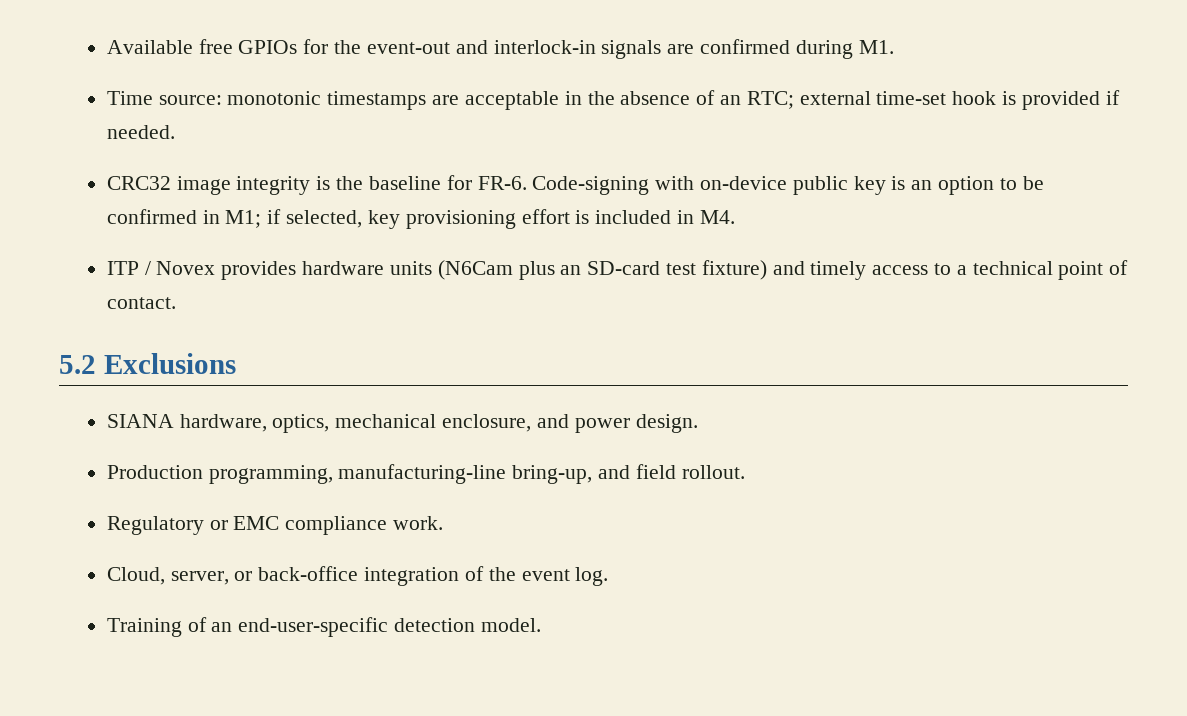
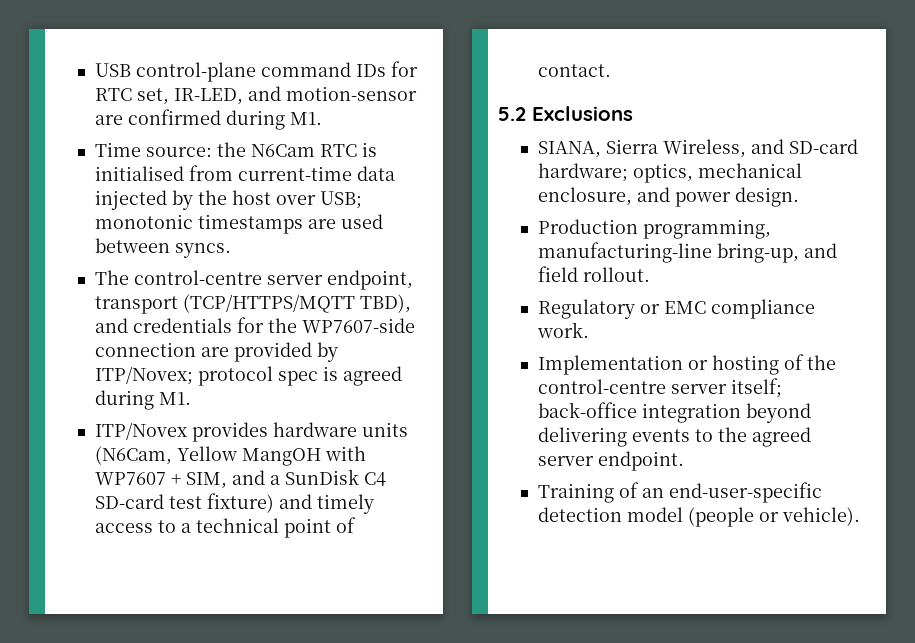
[106,39,662,59] Available free GPIOs for the event-out and interlock-in signals -> [94,61,418,82] [94,86,417,105] USB control-plane command IDs for RTC set, IR-LED, and motion-sensor
[227,90,1120,110] [106,125,175,139] [106,175,1044,195] [106,209,735,229] [106,260,582,280] monotonic timestamps are acceptable in the absence of an RTC; external time-set hook is provided if needed. // CRC32 image integrity is the baseline for FR-6. Code-signing with on-device public key is an option to be confirmed in M1; if selected, key provisioning effort is included in M4. // ITP / Novex provides hardware units (N6Cam plus an -> [216,142,377,157] [94,165,395,181] [94,190,362,210] [94,214,383,234] [94,238,231,258] [94,270,413,290] [94,294,411,314] [94,317,415,333] [94,342,338,362] [94,366,402,386] [94,390,191,410] [94,422,408,442] [94,446,366,466] [94,469,386,489] the N6Cam RTC is initialised from current-time data injected by the host over USB; monotonic timestamps are used between syncs. // The control-centre server endpoint, transport (TCP/HTTPS/MQTT TBD), and credentials for the WP7607-side connection are provided by ITP/Novex; protocol spec is agreed during M1. // ITP/Novex provides hardware units (N6Cam, Yellow MangOH with WP7607 + SIM, and a SunDisk C4
[106,414,267,432] SIANA hardware, -> [537,139,858,158] [537,163,628,182] SIANA, Sierra Wireless, and SD-card hardware;
[106,566,609,586] Cloud, server, or back-office integration of the event log. -> [537,354,836,375] [537,378,782,398] [537,402,811,423] [537,427,811,447] [537,451,684,471] Implementation or hosting of the control-centre server itself; back-office integration beyond delivering events to the agreed server endpoint.
[480,618,541,632] model. -> [626,507,860,527] model (people or vehicle).

